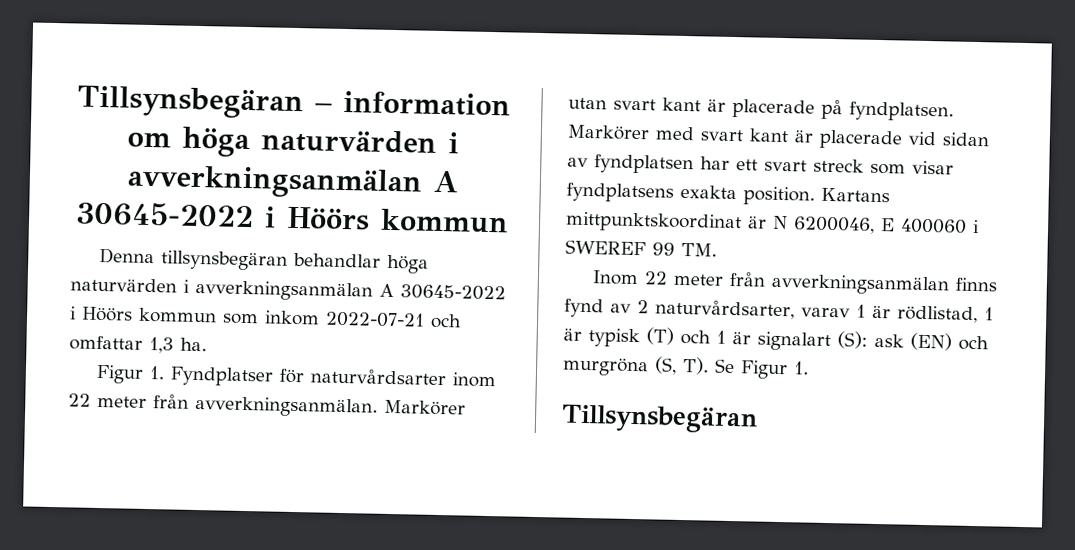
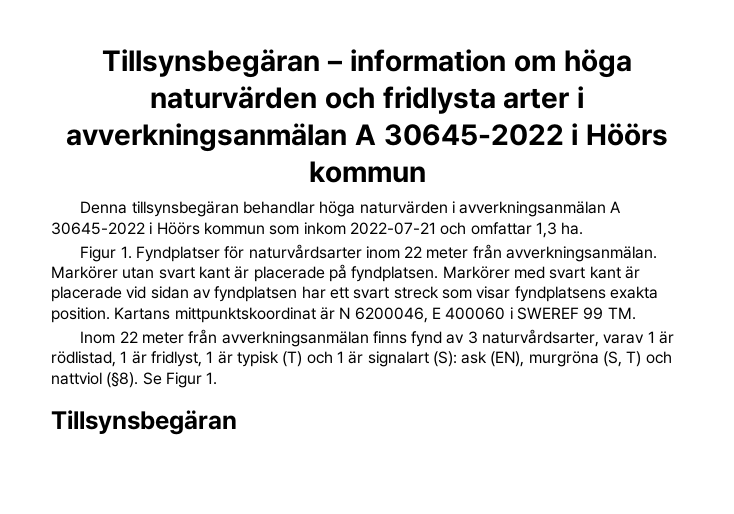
(437, 141) none -> [324,86,570,114] och fridlysta arter
[637,300,649,314] 2 -> [467,331,478,344] 3
(582, 334) none -> [150,351,233,367] fridlyst, 1 är
[910,332,989,351] [562,356,709,377] (EN) och murgröna (S, T). -> [490,351,672,367] [51,372,139,388] (EN), murgröna (S, T) och nattviol (§8).

